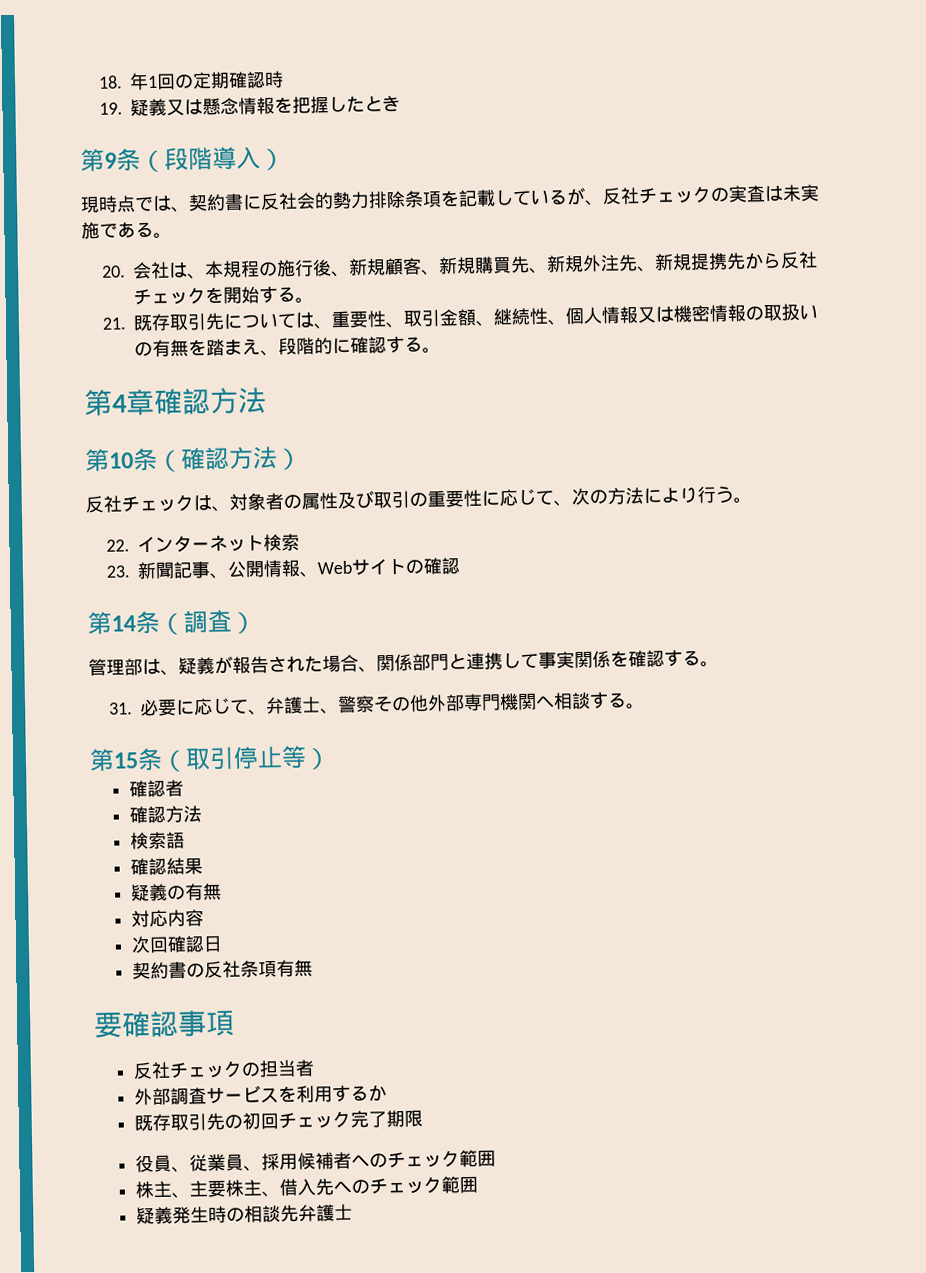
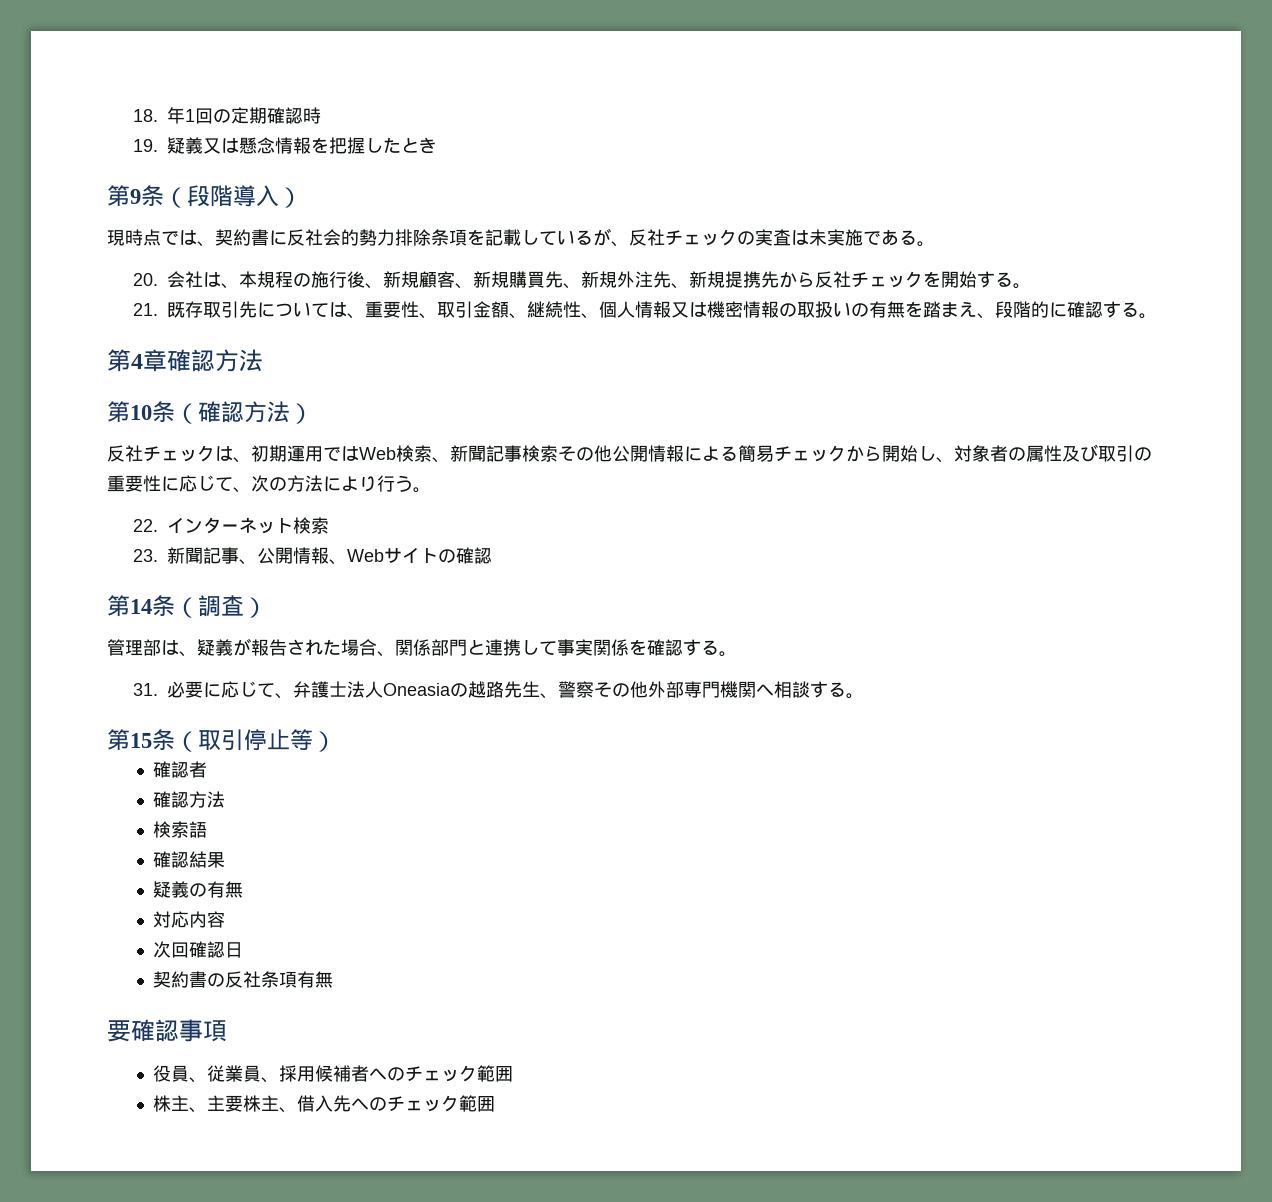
(230, 509) none -> [251,445,954,463] 初期運用ではWeb検索、新聞記事検索その他公開情報による簡易チェックから開始し、
(322, 704) none -> [347,681,541,698] 法人Oneasiaの越路先生
[132,1059,315,1080] [133,1084,387,1106] [133,1109,423,1132] // 反社チェックの担当者 // 外部調査サービスを利用するか // 既存取引先の初回チェック完了期限 -> (227, 1031) none
[135,1203,353,1225] // 疑義発生時の相談先弁護士 -> (496, 1104) none

